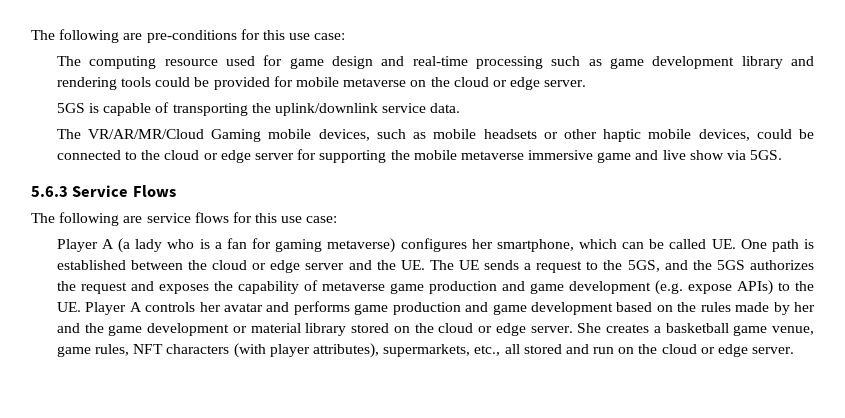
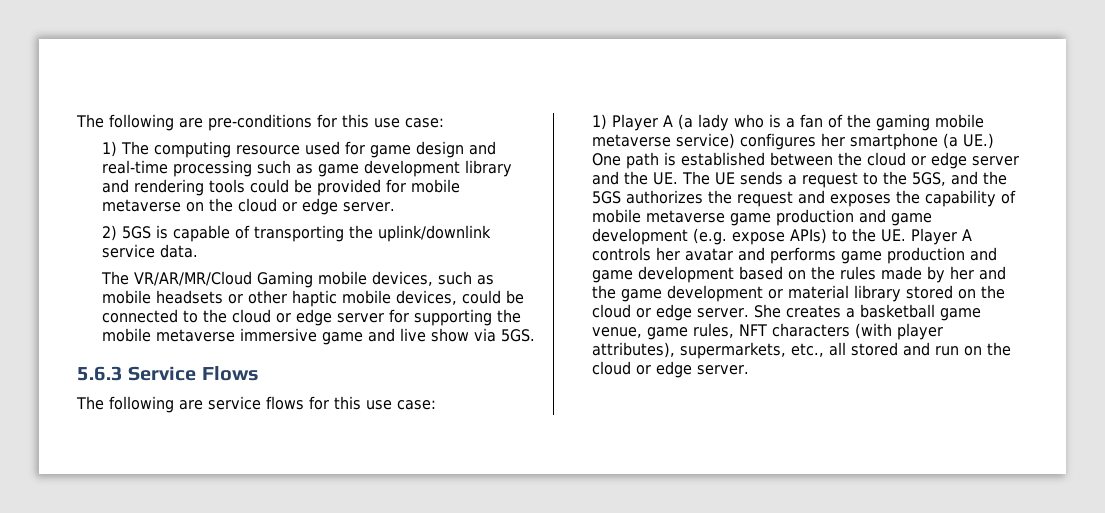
(346, 36) none -> [102,141,118,157] 1)
(587, 83) none -> [102,225,118,241] 2)
(338, 219) none -> [592,114,608,130] 1)
[252,238,736,253] for gaming metaverse) configures her smartphone, which can be called UE. -> [828,114,985,131] [592,133,995,150] of the gaming mobile metaverse service) configures her smartphone (a UE.)
(318, 285) none -> [592,209,642,223] mobile

